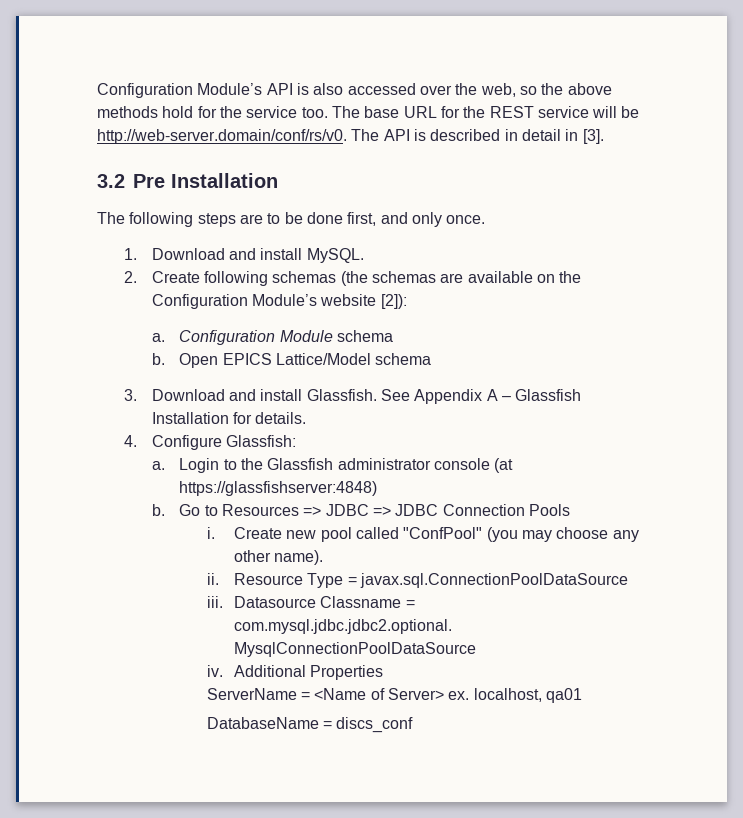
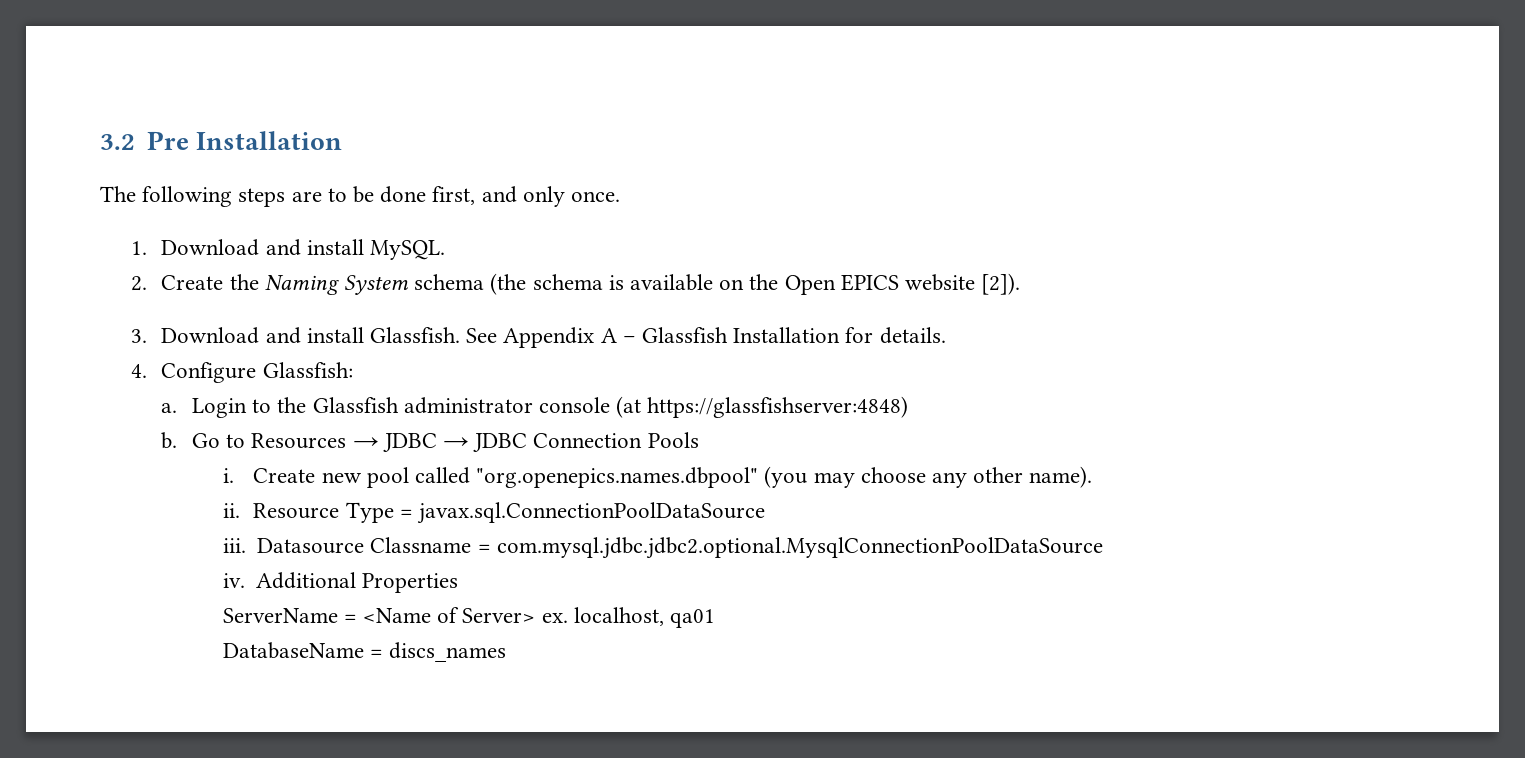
[97,83,612,98] [97,106,640,118] [97,129,604,144] Configuration Module’s API is also accessed over the web, so the above methods hold for the service too. The base URL for the REST service will be http://web-server.domain/conf/rs/v0. The API is described in detail in [3]. // -> (100, 142) none
[204,271,582,286] [151,294,407,309] [151,330,393,345] [151,353,432,368] following schemas (the schemas are available on the Configuration Module’s website [2]): // a. Configuration Module schema // b. Open EPICS Lattice/Model schema -> [229,273,1021,295] the Naming System schema (the schema is available on the Open EPICS website [2]).
[303,504,391,516] => JDBC => -> [352,433,470,452] → JDBC →
[403,527,483,539] "ConfPool" -> [476,467,759,488] "org.openepics.names.dbpool"
[336,717,414,733] discs_conf -> [389,642,507,662] discs_names

